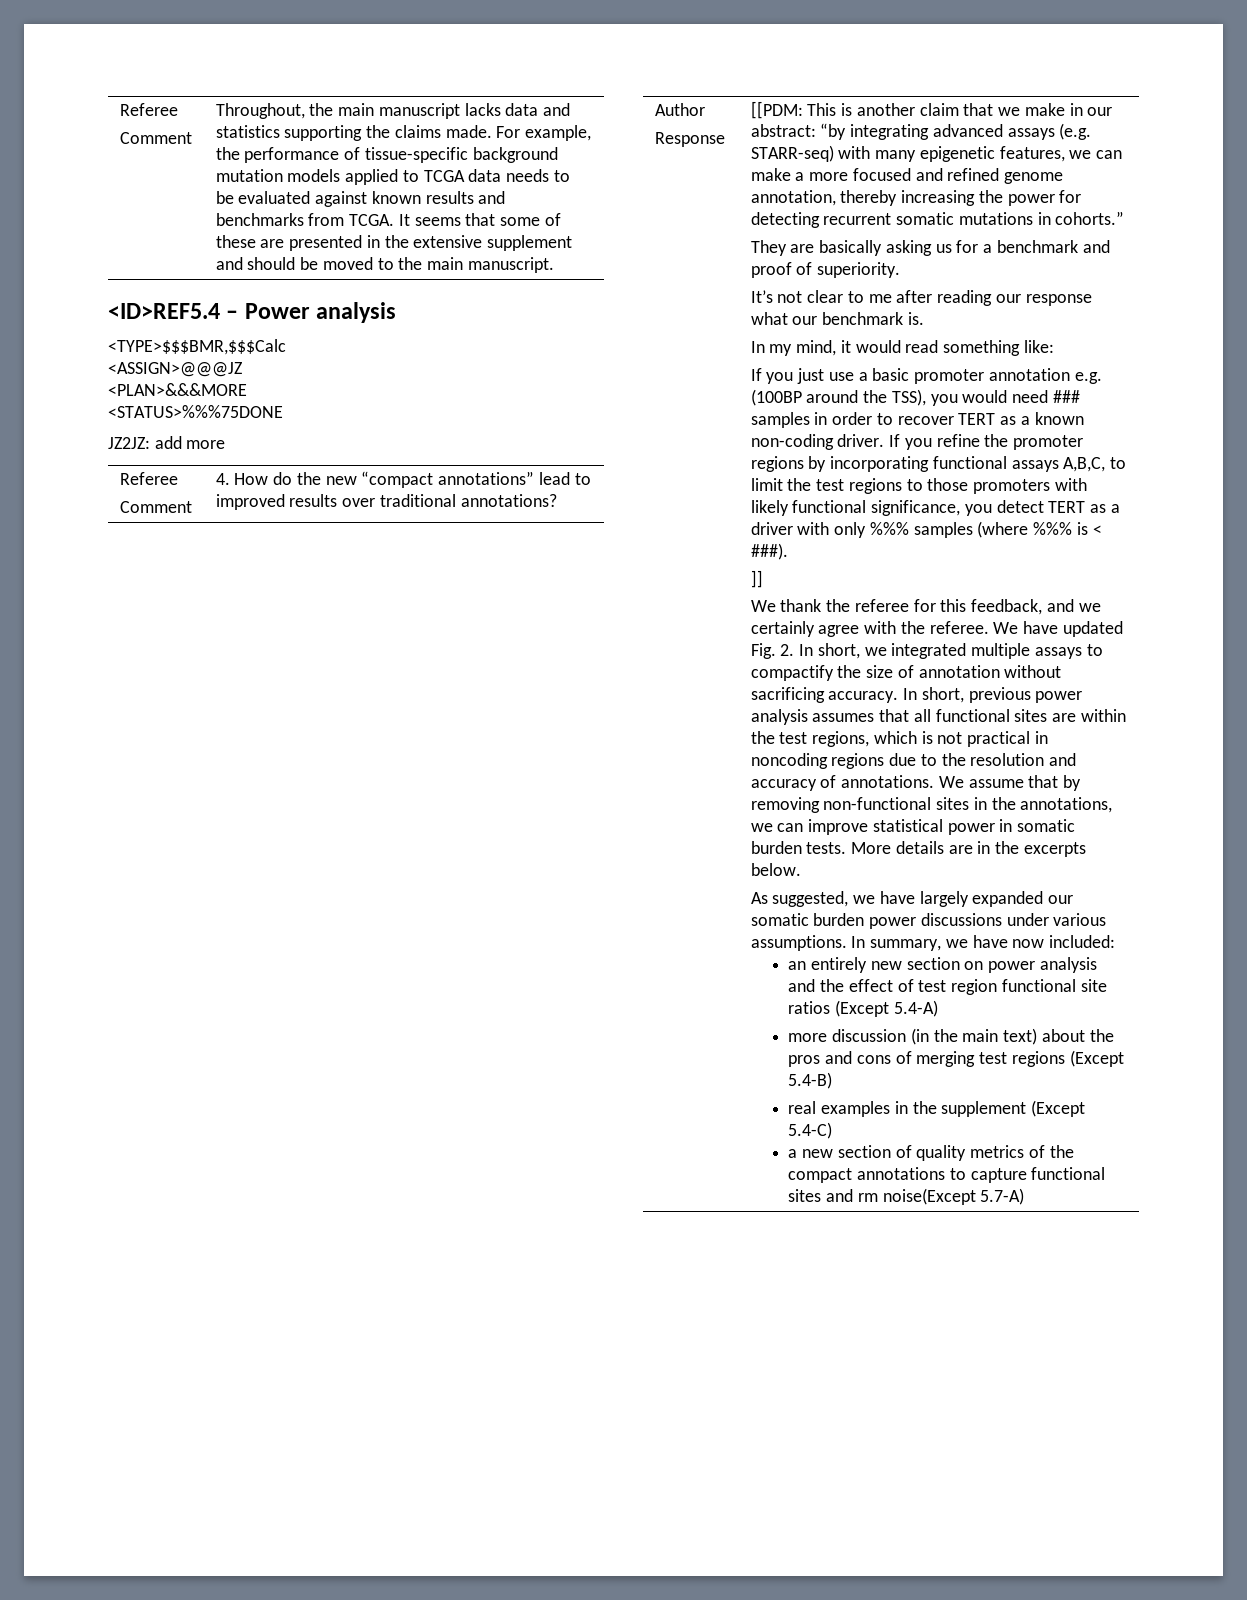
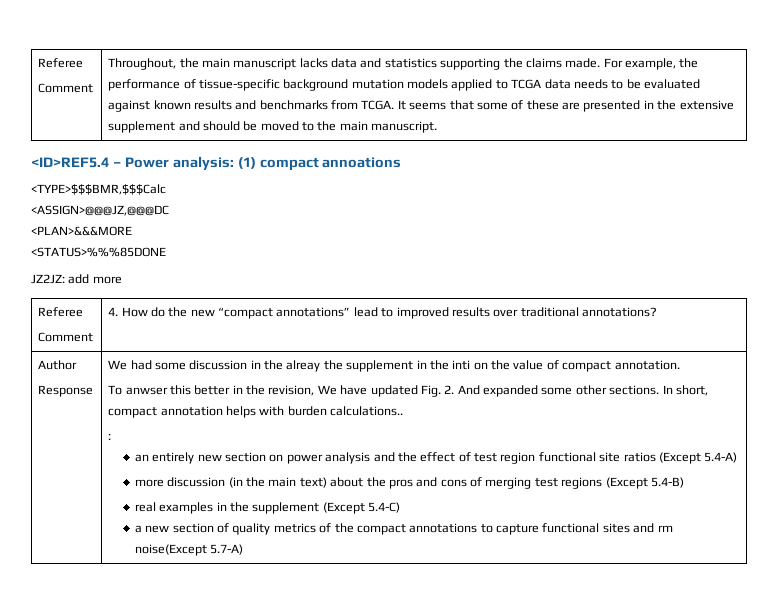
[316,302,397,323] analysis -> [172,156,402,171] analysis: (1) compact annoations
[108,362,242,377] <ASSIGN>@@@JZ -> [31,205,169,216] <ASSIGN>@@@JZ,@@@DC
[108,405,283,418] <STATUS>%%%75DONE -> [31,247,166,257] <STATUS>%%%85DONE
[750,101,1113,119] [750,123,1092,140] [750,145,1123,162] [750,168,1064,184] [750,190,1082,206] [750,211,1125,228] [750,240,1110,256] [750,262,901,278] [750,290,1092,306] [750,312,924,325] [750,340,1054,356] [750,368,1102,384] [750,389,1080,406] [750,412,1084,428] [750,434,1084,450] [750,456,1127,472] [750,478,1087,494] [750,500,1120,516] [750,521,1102,538] [750,543,788,560] [750,570,763,588] [750,599,1101,615] [750,621,989,637] [[PDM: This is another claim that we make in our abstract: “by integrating advanced assays (e.g. STARR-seq) with many epigenetic features, we can make a more focused and refined genome annotation, thereby increasing the power for detecting recurrent somatic mutations in cohorts.” // They are basically asking us for a benchmark and proof of superiority. // It’s not clear to me after reading our response what our benchmark is. // In my mind, it would read something like: // If you just use a basic promoter annotation e.g. (100BP around the TSS), you would need ### samples in order to recover TERT as a known non-coding driver. If you refine the promoter regions by incorporating functional assays A,B,C, to limit the test regions to those promoters with likely functional significance, you detect TERT as a driver with only %%% samples (where %%% is < ###). // ]] // We thank the referee for this feedback, and we certainly agree with the referee. -> [108,360,680,372] [108,385,315,396] We had some discussion in the alreay the supplement in the inti on the value of compact annotation. // To anwser this better in the revision,
[799,643,1103,659] [750,665,1062,681] [750,687,1083,703] [750,709,1126,725] [750,731,1048,747] [750,753,1077,769] [750,775,1082,791] [750,797,1113,813] [750,819,1076,835] [750,841,1086,857] [750,863,801,876] [750,891,1074,907] [750,913,1107,929] [750,935,1116,951] In short, we integrated multiple assays to compactify the size of annotation without sacrificing accuracy. In short, previous power analysis assumes that all functional sites are within the test regions, which is not practical in noncoding regions due to the resolution and accuracy of annotations. We assume that by removing non-functional sites in the annotations, we can improve statistical power in somatic burden tests. More details are in the excerpts below. // As suggested, we have largely expanded our somatic burden power discussions under various assumptions. In summary, we have now included: -> [457,385,708,397] [108,406,404,418] [108,433,112,440] And expanded some other sections. In short, compact annotation helps with burden calculations.. // :

